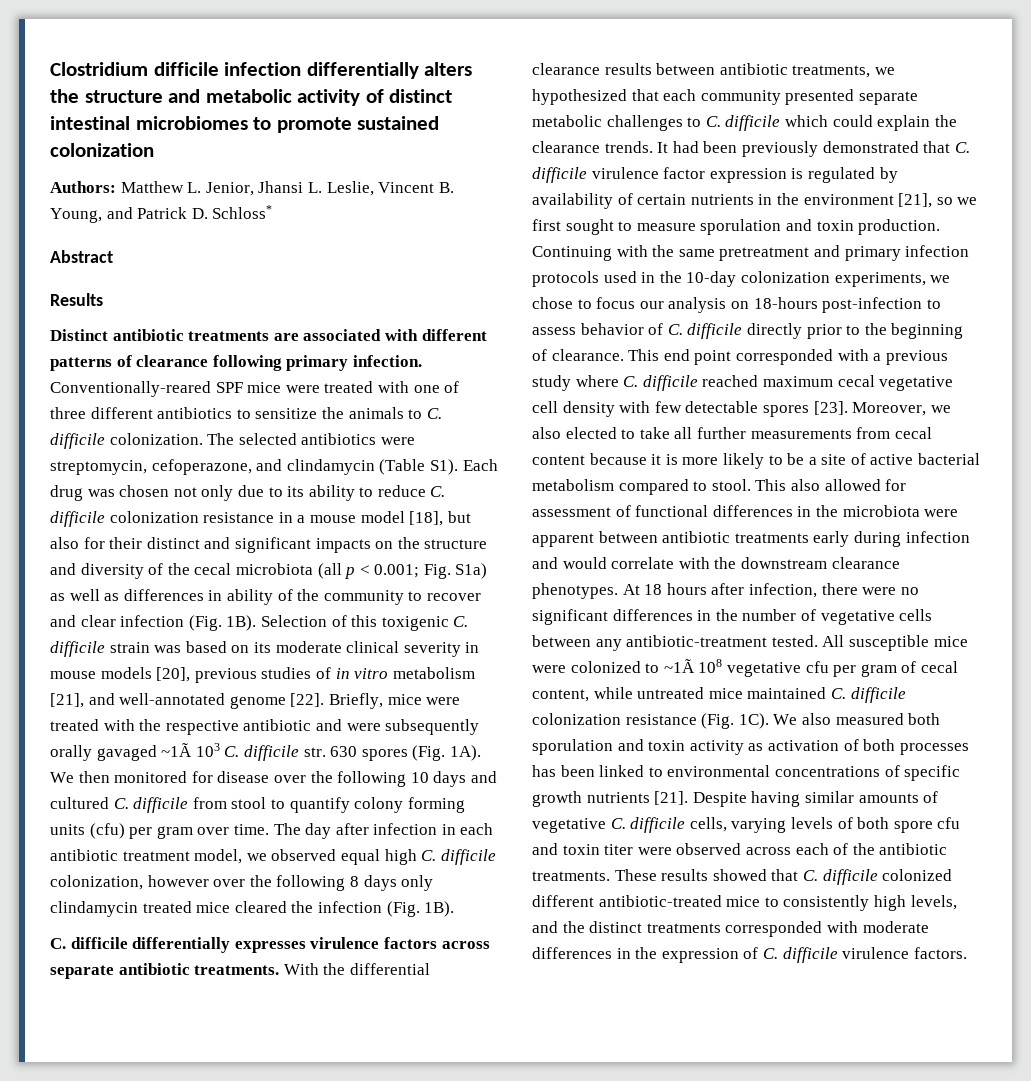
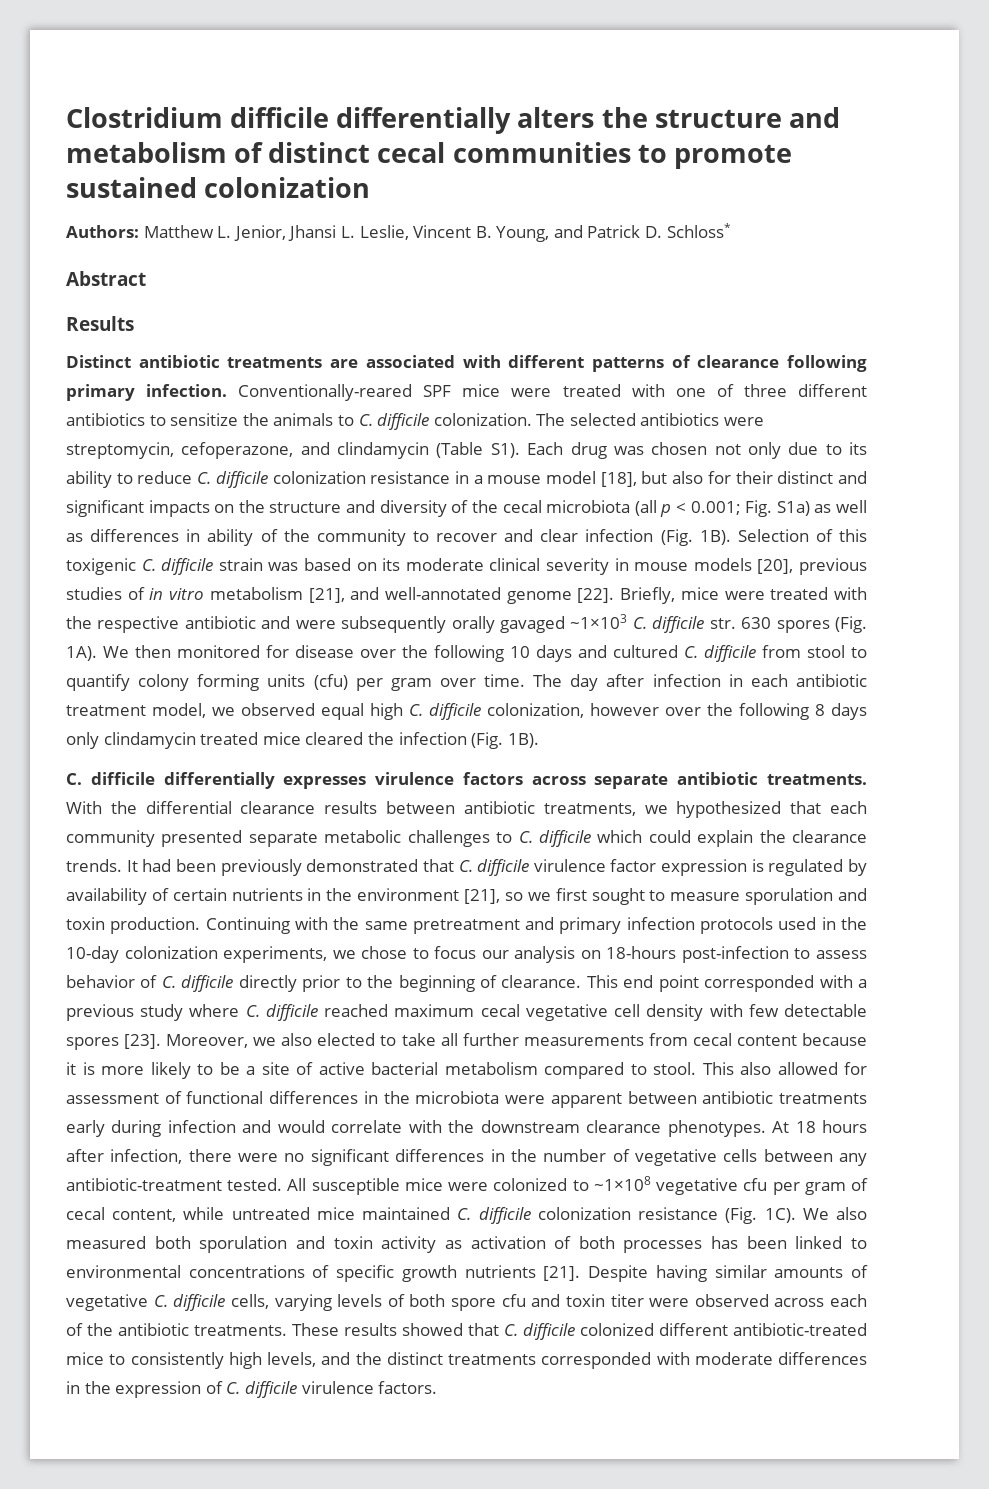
[224,62,302,76] infection -> (330, 117) none
[205,89,453,106] [50,116,248,130] metabolic activity of distinct intestinal microbiomes -> [66,142,631,163] metabolism of distinct cecal communities
[161,743,220,757] ~1Ã 103 -> [570,614,628,629] ~1×103
[663,659,723,673] ~1Ã 108 -> [593,1176,651,1191] ~1×108

